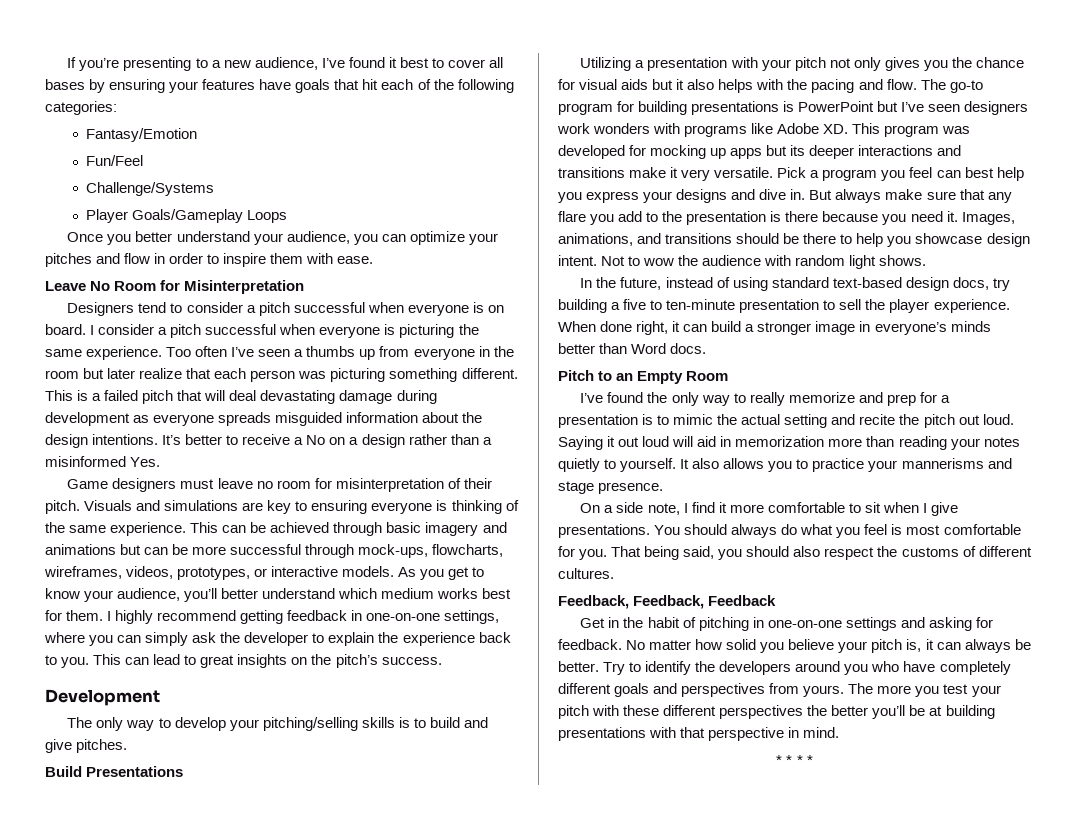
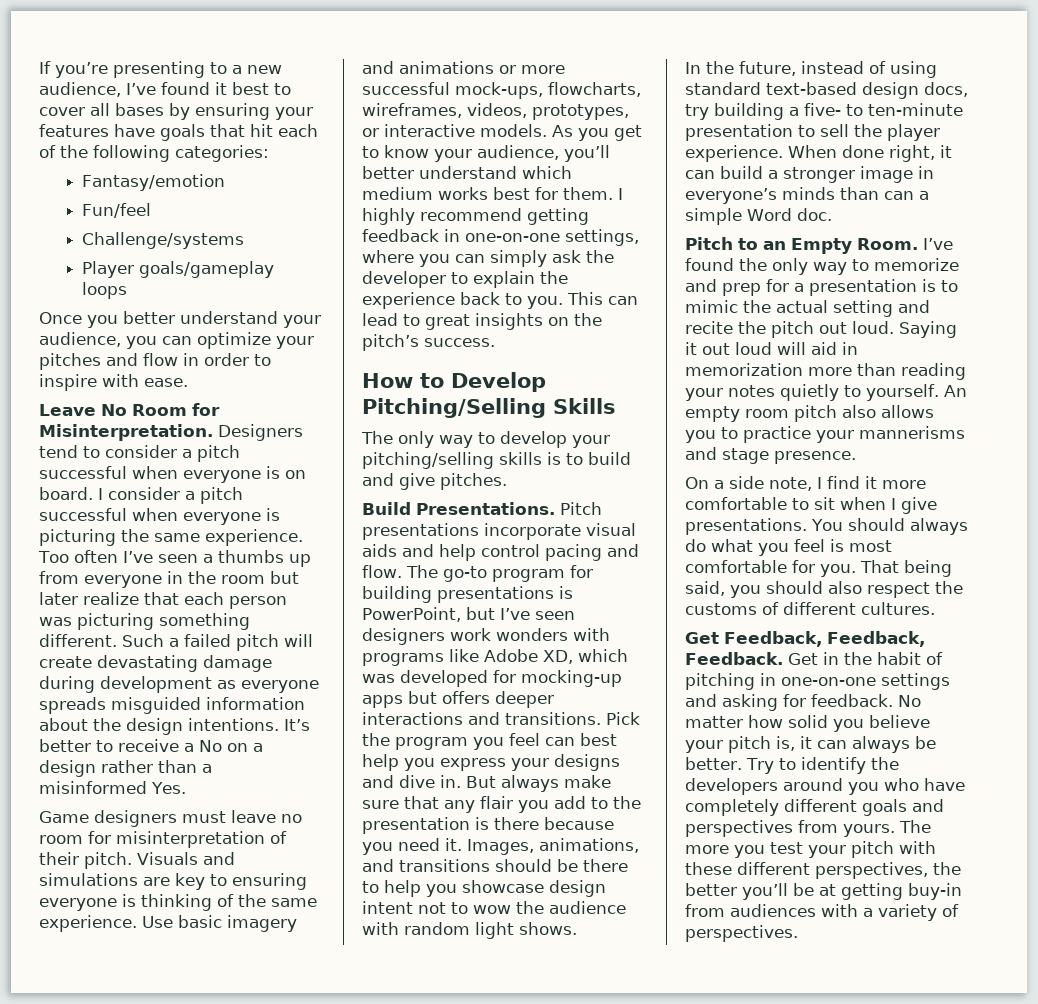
[86,128,198,142] [86,155,144,166] [86,182,215,196] Fantasy/Emotion // Fun/Feel // Challenge/Systems -> [81,174,225,191] [81,203,151,218] [81,232,244,249] Fantasy/emotion // Fun/feel // Challenge/systems
[132,209,288,223] Goals/Gameplay Loops -> [138,261,274,278] [81,282,127,299] goals/gameplay loops
[270,253,304,264] them -> (97, 382) none
[184,280,305,294] Misinterpretation // -> [39,424,213,441] Misinterpretation.
[45,390,89,401] This is -> [122,634,164,647] Such
[177,390,257,401] that will deal -> [284,634,313,647] [39,656,92,668] will create
[190,522,383,536] This can be achieved through -> [142,916,173,928] Use
[120,544,189,555] but can be -> [499,65,516,74] or
[305,544,355,558] through -> (450, 88) none
[45,689,160,706] Development -> [362,372,546,392] [362,398,616,418] How to Develop Pitching/Selling Skills
[86,766,184,777] [580,57,1024,71] [558,79,808,93] Presentations // Utilizing a presentation with your pitch not only gives you the chance for visual aids but it also helps with the -> [416,502,602,515] [362,523,636,540] [362,544,540,561] Presentations. Pitch presentations incorporate visual aids and help control
[798,101,875,112] PowerPoint -> [362,607,461,622] PowerPoint,
[823,123,940,137] XD. This program -> [543,649,628,664] XD, which
[650,145,727,159] mocking up -> [521,670,622,687] mocking-up
[790,145,806,156] its -> [442,691,490,704] offers
[558,167,820,181] transitions make it very versatile. Pick a -> [505,712,640,725] [362,733,390,746] transitions. Pick the
[558,211,586,222] flare -> [480,796,513,809] flair
[558,255,626,266] intent. Not -> [362,901,446,914] intent not
[623,299,647,310] five -> [804,103,841,116] five-
[558,343,707,354] better than Word docs. -> [840,187,929,200] [685,208,832,225] than can a simple Word doc.
[686,371,729,381] Room // -> [857,238,918,250] Room.
[749,392,785,406] really -> (869, 265) none
[680,459,690,469] It -> [943,385,967,397] [685,405,837,422] An empty room pitch
(614, 573) none -> [685,632,719,644] Get
[708,595,777,606] Feedback // -> [685,652,783,665] Feedback.
[719,705,804,719] perspectives -> [815,862,928,879] perspectives,
[945,705,995,719] [558,727,840,741] [776,755,813,765] building presentations with that perspective in mind. // * * * * -> [841,883,962,900] [685,904,959,921] [685,925,798,942] getting buy-in from audiences with a variety of perspectives.

